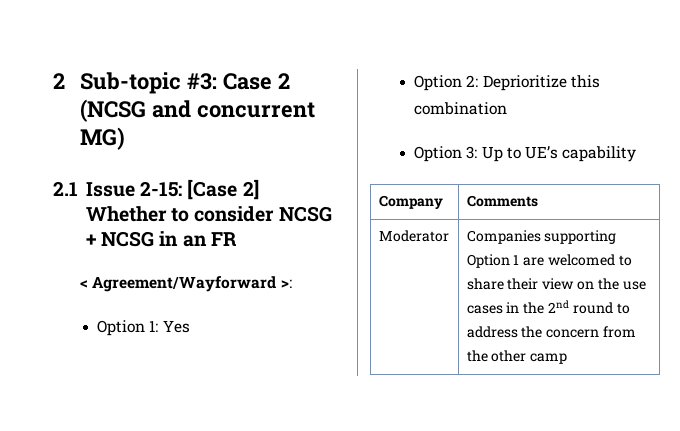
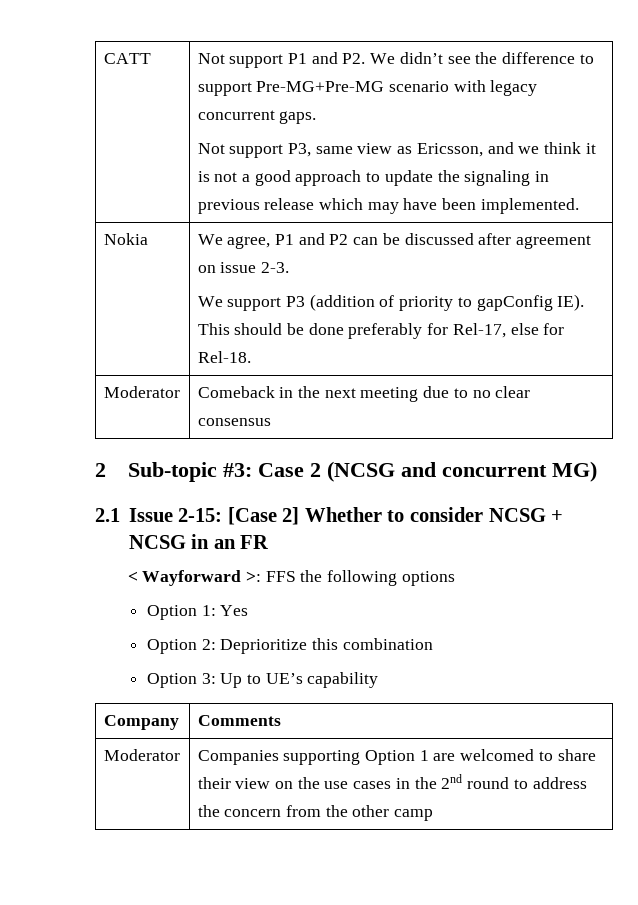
(53, 81) none -> [103,53,151,64] [197,52,594,68] [197,80,538,96] [197,110,317,124] [197,142,596,158] [197,170,550,186] [197,198,579,214] [103,233,148,245] [197,233,592,249] [197,262,290,273] [197,294,585,311] [197,323,565,339] [197,351,251,363] [103,386,180,398] [197,386,531,402] [197,418,271,426] CATT | Not support P1 and P2. We didn’t see the difference to support Pre-MG+Pre-MG scenario with legacy concurrent gaps. // Not support P3, same view as Ericsson, and we think it is not a good approach to update the signaling in previous release which may have been implemented. // Nokia | We agree, P1 and P2 can be discussed after agreement on issue 2-3. // We support P3 (addition of priority to gapConfig IE). This should be done preferably for Rel-17, else for Rel-18. // Moderator | Comeback in the next meeting due to no clear consensus //
[92,276,277,292] Agreement/Wayforward -> [142,570,242,586] Wayforward
(292, 283) none -> [265,570,455,586] FFS the following options

